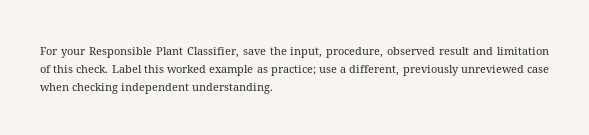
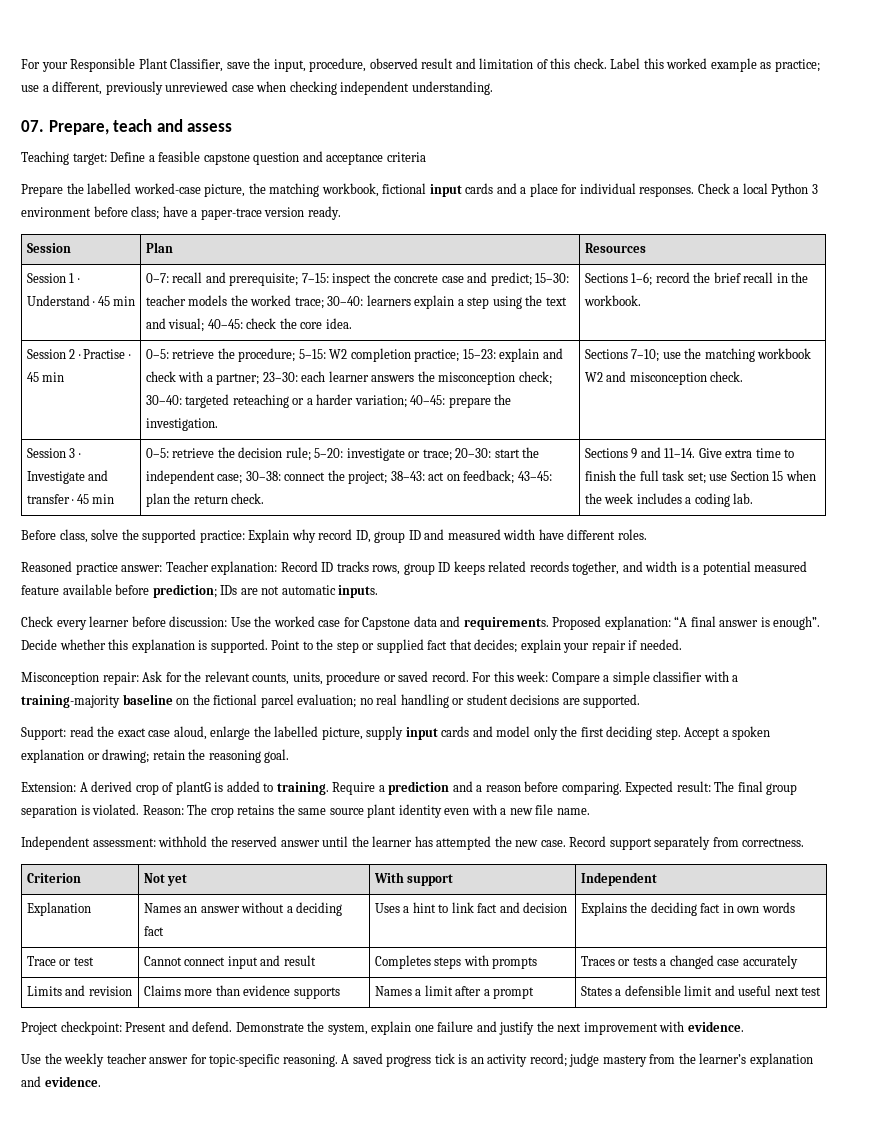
(273, 88) none -> [21,119,233,135] [21,151,426,165] [21,183,818,197] [21,206,341,220] [26,243,71,253] [145,242,173,253] [584,243,646,253] [26,273,80,283] [26,295,136,306] [145,272,570,286] [145,295,567,309] [145,318,352,332] [584,272,809,286] [583,295,641,306] [26,349,131,359] [26,372,65,382] [145,348,563,362] [145,371,552,385] [145,394,512,408] [145,418,218,431] [584,348,812,362] [584,371,744,385] [26,448,81,458] [26,470,109,484] [26,494,115,504] [145,447,540,461] [145,470,552,484] [145,493,265,507] [584,447,795,459] [584,470,816,484] [584,493,754,507] [21,529,647,543] [21,561,808,575] [21,584,379,598] [21,616,821,630] [21,639,682,653] [21,671,739,685] [21,694,641,708] [21,726,771,740] [21,749,290,763] [21,781,798,795] [21,804,590,818] [21,836,805,850] [26,873,81,883] [143,873,188,886] [373,872,454,886] [580,872,657,886] [26,902,91,916] [143,902,343,916] [143,926,164,936] [374,902,568,913] [580,902,795,916] [26,956,94,966] [143,955,316,969] [374,955,538,969] [580,955,798,969] [26,985,132,996] [143,985,340,999] [374,985,535,999] [580,985,822,996] [21,1021,744,1035] [21,1053,813,1067] [21,1076,101,1087] // 07. Prepare, teach and assess // Teaching target: Define a feasible capstone question and acceptance criteria // Prepare the labelled worked-case picture, the matching workbook, fictional input cards and a place for individual responses. Check a local Python 3 environment before class; have a paper-trace version ready. // Session | Plan | Resources // Session 1 · Understand · 45 min | 0–7: recall and prerequisite; 7–15: inspect the concrete case and predict; 15–30: teacher models the worked trace; 30–40: learners explain a step using the text and visual; 40–45: check the core idea. | Sections 1–6; record the brief recall in the workbook. // Session 2 · Practise · 45 min | 0–5: retrieve the procedure; 5–15: W2 completion practice; 15–23: explain and check with a partner; 23–30: each learner answers the misconception check; 30–40: targeted reteaching or a harder variation; 40–45: prepare the investigation. | Sections 7–10; use the matching workbook W2 and misconception check. // Session 3 · Investigate and transfer · 45 min | 0–5: retrieve the decision rule; 5–20: investigate or trace; 20–30: start the independent case; 30–38: connect the project; 38–43: act on feedback; 43–45: plan the return check. | Sections 9 and 11–14. Give extra time to finish the full task set; use Section 15 when the week includes a coding lab. // Before class, solve the supported practice: Explain why record ID, group ID and measured width have different roles. // Reasoned practice answer: Teacher explanation: Record ID tracks rows, group ID keeps related records together, and width is a potential measured feature available before prediction; IDs are not automatic inputs. // Check every learner before discussion: Use the worked case for Capstone data and requirements. Proposed explanation: “A final answer is enough”. Decide whether this explanation is supported. Point to the step or supplied fact that decides; explain your repair if needed. // Misconception repair: Ask for the relevant counts, units, procedure or saved record. For this week: Compare a simple classifier with a training-majority baseline on the fictional parcel evaluation; no real handling or student decisions are supported. // Support: read the exact case aloud, enlarge the labelled picture, supply input cards and model only the first deciding step. Accept a spoken explanation or drawing; retain the reasoning goal. // Extension: A derived crop of plantG is added to training. Require a prediction and a reason before comparing. Expected result: The final group separation is violated. Reason: The crop retains the same source plant identity even with a new file name. // Independent assessment: withhold the reserved answer until the learner has attempted the new case. Record support separately from correctness. // Criterion | Not yet | With support | Independent // Explanation | Names an answer without a deciding fact | Uses a hint to link fact and decision | Explains the deciding fact in own words // Trace or test | Cannot connect input and result | Completes steps with prompts | Traces or tests a changed case accurately // Limits and revision | Claims more than evidence supports | Names a limit after a prompt | States a defensible limit and useful next test // Project checkpoint: Present and defend. Demonstrate the system, explain one failure and justify the next improvement with evidence. // Use the weekly teacher answer for topic-specific reasoning. A saved progress tick is an activity record; judge mastery from the learner’s explanation and evidence.

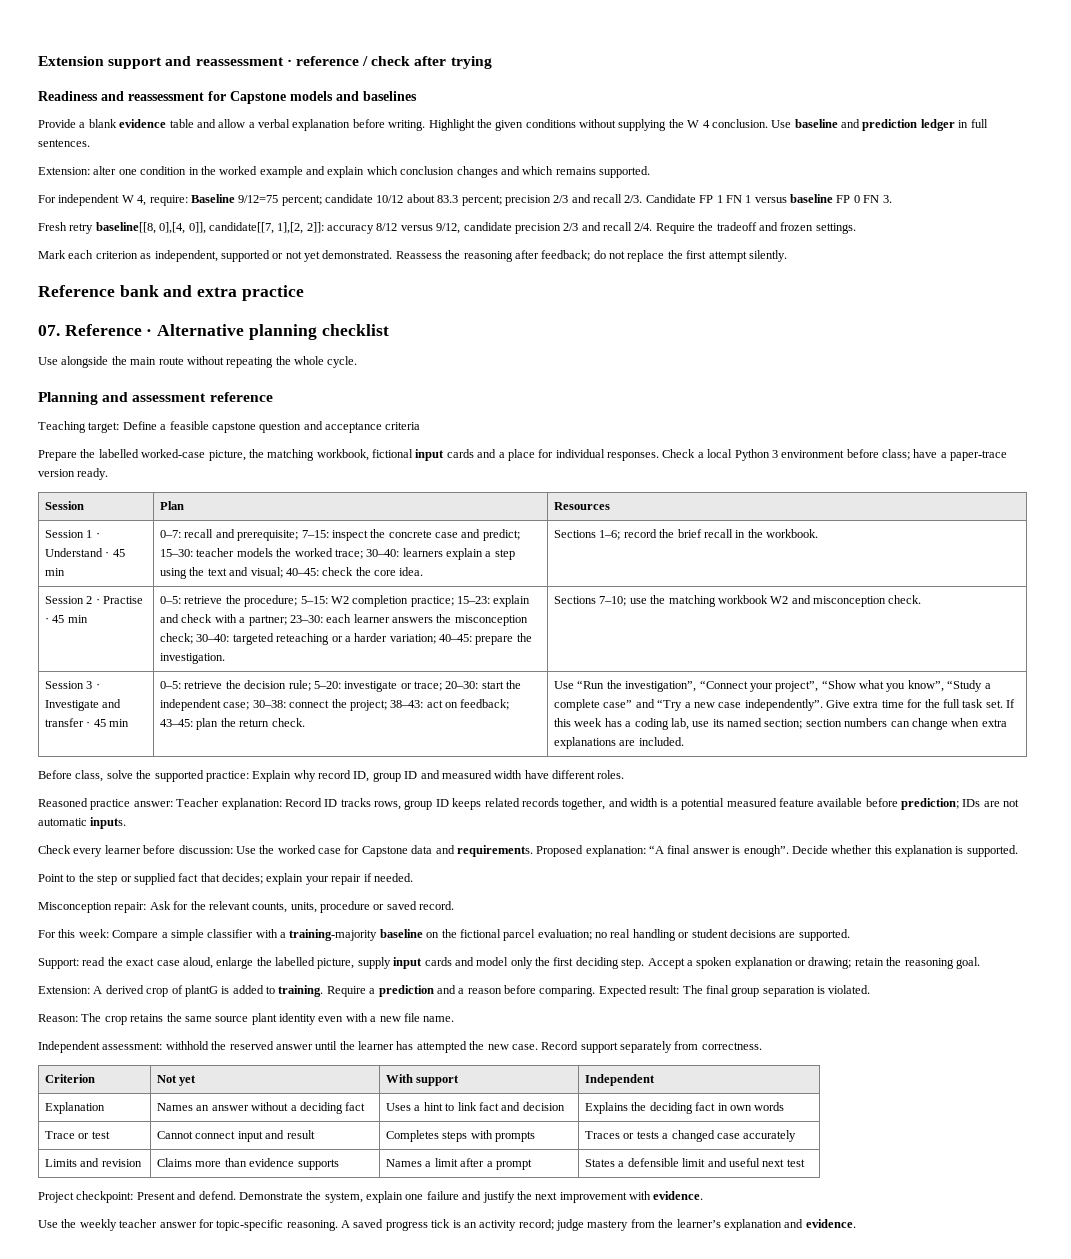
[21,58,820,72] [21,81,493,95] [21,119,233,135] For your Responsible Plant Classifier, save the input, procedure, observed result and limitation of this check. Label this worked example as practice; use a different, previously unreviewed case when checking independent understanding. // 07. Prepare, teach and assess -> [38,56,492,69] [38,91,417,104] [38,119,988,131] [38,139,90,147] [38,166,650,178] [38,194,892,206] [38,222,856,234] [38,250,787,262] [38,285,304,301] [38,324,389,340] [38,356,358,368] [38,392,273,405] Extension support and reassessment · reference / check after trying // Readiness and reassessment for Capstone models and baselines // Provide a blank evidence table and allow a verbal explanation before writing. Highlight the given conditions without supplying the W 4 conclusion. Use baseline and prediction ledger in full sentences. // Extension: alter one condition in the worked example and explain which conclusion changes and which remains supported. // For independent W 4, require: Baseline 9/12=75 percent; candidate 10/12 about 83.3 percent; precision 2/3 and recall 2/3. Candidate FP 1 FN 1 versus baseline FP 0 FN 3. // Fresh retry baseline[[8, 0],[4, 0]], candidate[[7, 1],[2, 2]]: accuracy 8/12 versus 9/12, candidate precision 2/3 and recall 2/4. Require the tradeoff and frozen settings. // Mark each criterion as independent, supported or not yet demonstrated. Reassess the reasoning after feedback; do not replace the first attempt silently. // Reference bank and extra practice // 07. Reference · Alternative planning checklist // Use alongside the main route without repeating the whole cycle. // Planning and assessment reference
[584,447,696,459] Sections 9 and 11–14. -> [554,680,991,692] [554,699,823,711] Use “Run the investigation”, “Connect your project”, “Show what you know”, “Study a complete case” and “Try a new case independently”.
[784,449,795,458] [584,470,616,481] to finish -> [907,699,923,708] for
[687,470,816,484] [584,493,754,507] set; use Section 15 when the week includes a coding lab. -> [985,699,1016,708] [554,718,1007,730] [554,737,684,749] set. If this week has a coding lab, use its named section; section numbers can change when extra explanations are included.
(268, 646) none -> (1018, 851) //
(469, 676) none -> (455, 905) //
(140, 809) none -> (871, 989) //

